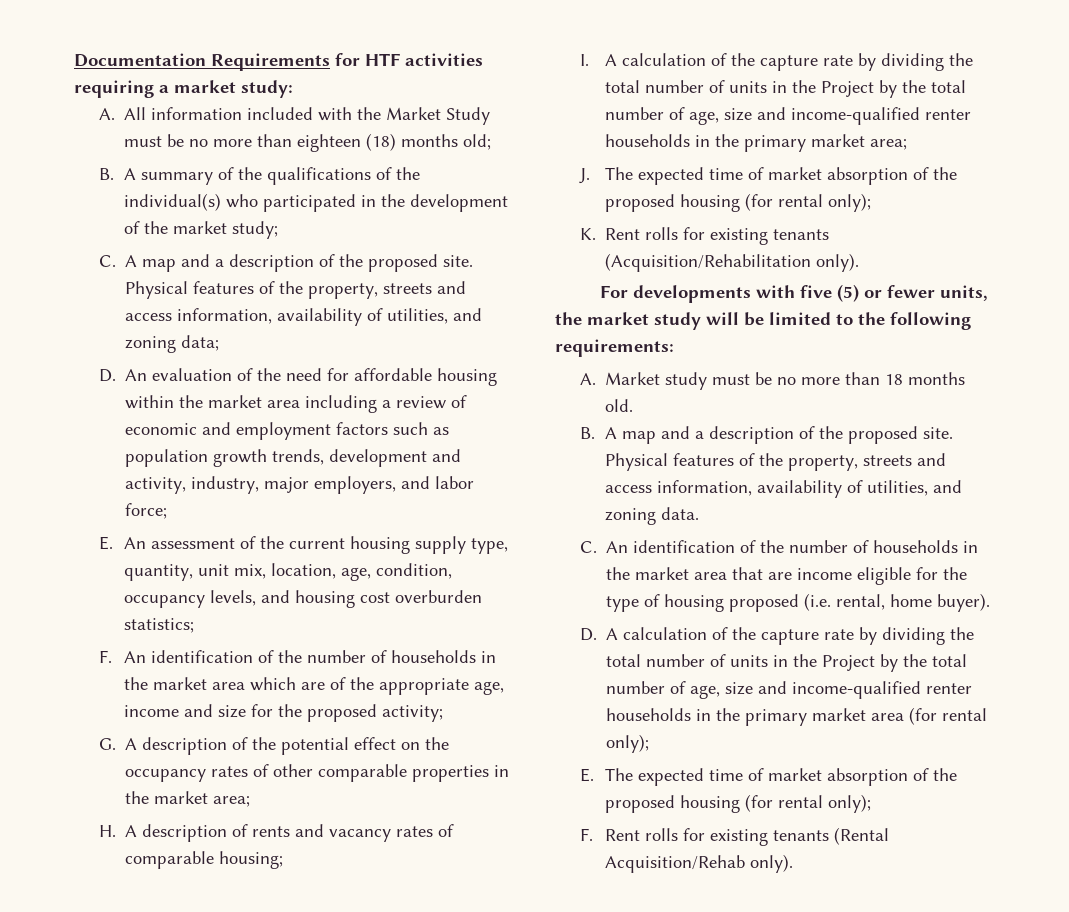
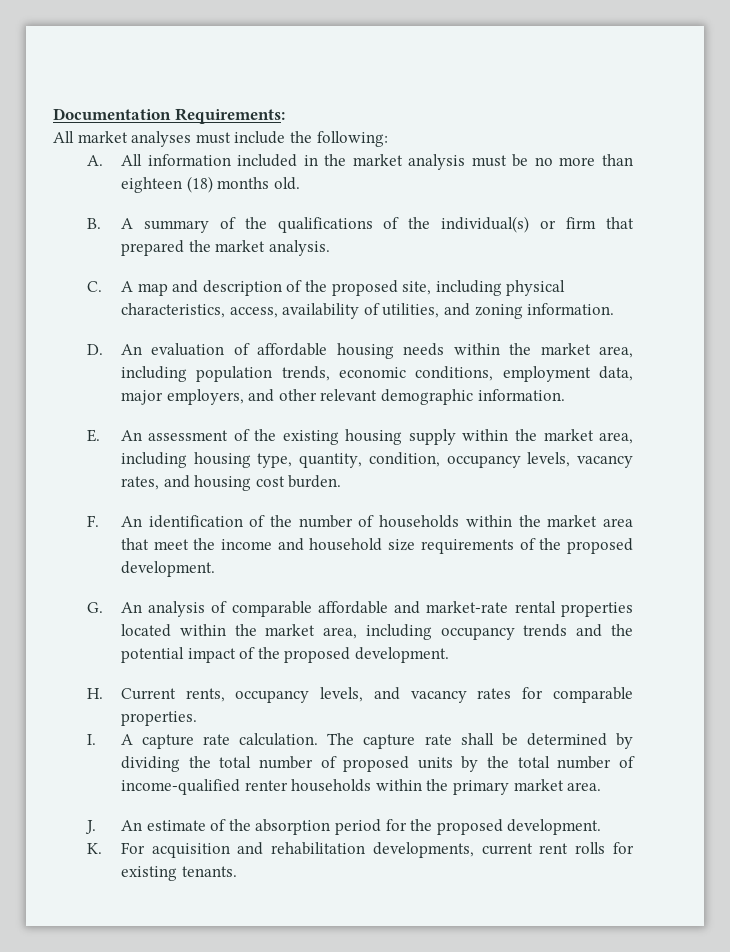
[211,53,483,71] [74,80,293,98] Requirements for HTF activities requiring a market study: -> [174,108,285,124] [53,131,388,147] Requirements: // All market analyses must include the following:
[318,107,491,125] with the Market Study -> [303,154,466,170] in the market analysis
[463,134,492,150] old; -> [273,177,300,190] old.
[225,194,508,212] [123,221,278,239] who participated in the development of the market study; -> [540,217,635,229] [120,240,330,256] or firm that prepared the market analysis.
[215,254,474,272] [125,281,467,299] [125,308,483,326] [125,335,220,353] a description of the proposed site. Physical features of the property, streets and access information, availability of utilities, and zoning data; -> [202,280,566,296] [120,303,615,319] description of the proposed site, including physical characteristics, access, availability of utilities, and zoning information.
[257,368,350,381] the need for -> (250, 349) none
[125,395,468,413] [125,422,450,440] [125,449,462,467] [125,476,475,494] [125,503,168,519] within the market area including a review of economic and employment factors such as population growth trends, development and activity, industry, major employers, and labor force; -> [403,343,634,358] [120,366,633,382] [120,389,565,405] needs within the market area, including population trends, economic conditions, employment data, major employers, and other relevant demographic information.
[288,538,345,549] current -> [282,430,339,445] existing
[470,538,508,554] [123,563,371,581] type, quantity, unit mix, location, age, -> [462,429,633,444] [120,452,363,468] within the market area, including housing type, quantity,
(256, 598) none -> [577,455,633,468] [120,476,159,490] vacancy rates,
[394,590,482,603] [123,618,194,633] overburden statistics; -> [288,475,342,488] burden.
[480,651,496,663] [123,677,504,695] [123,704,443,722] [98,737,450,755] [125,764,510,782] [125,791,251,807] [98,824,455,842] [125,851,284,869] [579,53,973,71] [604,80,966,98] [604,107,971,125] [604,134,907,152] in the market area which are of the appropriate age, income and size for the proposed activity; // G. A description of the potential effect on the occupancy rates of other comparable properties in the market area; // H. A description of rents and vacancy rates of comparable housing; // I. A calculation of the capture rate by dividing the total number of units in the Project by the total number of age, size and income-qualified renter households in the primary market area; -> [465,515,633,527] [120,538,633,554] [120,561,215,577] [86,601,633,617] [120,624,633,640] [120,647,449,663] [86,687,633,703] [120,711,197,726] [86,733,633,749] [120,756,636,772] [120,779,602,795] within the market area that meet the income and household size requirements of the proposed development. // G. An analysis of comparable affordable and market-rate rental properties located within the market area, including occupancy trends and the potential impact of the proposed development. // H. Current rents, occupancy levels, and vacancy rates for comparable properties. // I. A capture rate calculation. The capture rate shall be determined by dividing the total number of proposed units by the total number of income-qualified renter households within the primary market area.
[604,167,957,185] [604,193,871,212] [579,227,830,245] [605,253,860,272] [600,284,989,303] [555,312,971,330] [555,339,674,357] [579,372,966,390] [605,399,634,412] [579,426,953,444] [604,453,946,471] [604,480,962,498] [604,507,699,525] [579,540,979,553] [606,567,968,585] [606,593,991,612] [579,627,975,645] [606,654,968,672] [606,681,973,699] [606,707,988,726] [606,734,650,753] [579,768,957,786] [604,794,871,813] [579,827,889,846] [604,854,793,873] The expected time of market absorption of the proposed housing (for rental only); // K. Rent rolls for existing tenants (Acquisition/Rehabilitation only). // For developments with five (5) or fewer units, the market study will be limited to the following requirements: // A. Market study must be no more than 18 months old. // B. A map and a description of the proposed site. Physical features of the property, streets and access information, availability of utilities, and zoning data. // C. An identification of the number of households in the market area that are income eligible for the type of housing proposed (i.e. rental, home buyer). // D. A calculation of the capture rate by dividing the total number of units in the Project by the total number of age, size and income-qualified renter households in the primary market area (for rental only); // E. The expected time of market absorption of the proposed housing (for rental only); // F. Rent rolls for existing tenants (Rental Acquisition/Rehab only). -> [120,819,602,835] [86,842,634,858] [120,866,237,881] An estimate of the absorption period for the proposed development. // K. For acquisition and rehabilitation developments, current rent rolls for existing tenants.

